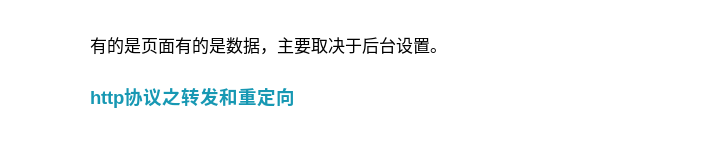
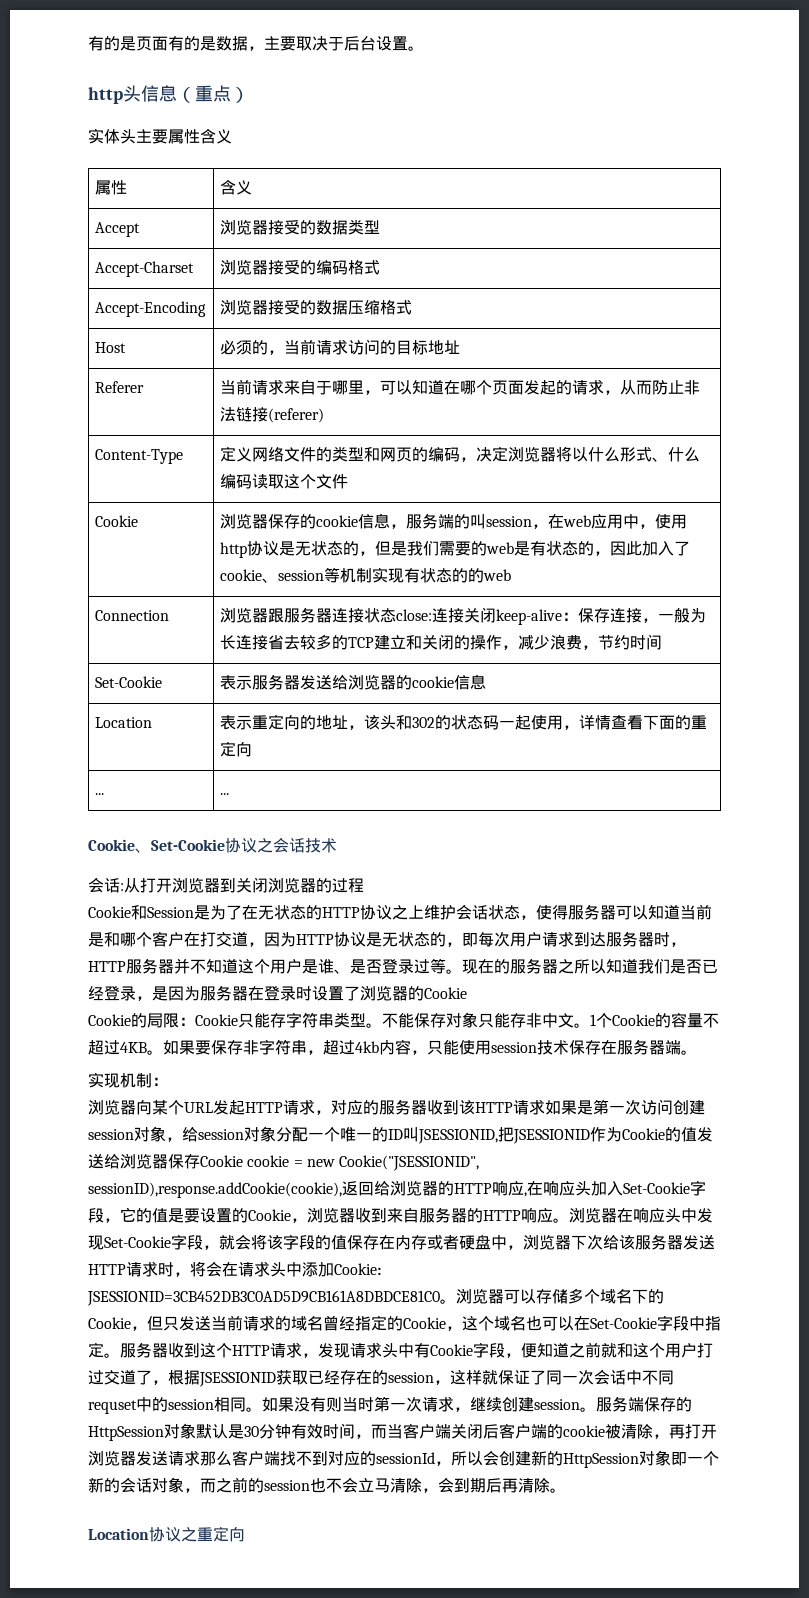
[124,87,238,107] 协议之转发和 -> [123,85,249,103] [88,128,232,144] [95,180,128,195] [220,180,253,195] [95,222,141,237] [220,219,381,235] [95,261,195,277] [220,259,381,275] [95,301,207,317] [220,299,413,315] [95,342,127,353] [220,339,461,355] [95,381,145,393] [220,379,701,395] [220,407,325,423] [95,449,184,464] [220,446,701,462] [220,474,349,489] [95,515,139,527] [220,513,688,529] [220,541,691,558] [220,567,512,583] [95,610,170,621] [220,607,707,625] [220,634,663,650] [95,676,163,688] [220,674,487,690] [95,717,153,728] [220,714,708,730] [220,741,253,757] [95,793,105,795] [220,793,230,795] [88,837,337,853] [88,877,364,893] [88,904,712,920] [88,931,686,947] [88,958,718,974] [88,985,467,1001] [88,1012,719,1028] [88,1039,697,1055] [88,1072,168,1088] [88,1099,705,1115] [88,1126,713,1144] [88,1153,480,1171] [88,1180,706,1198] [88,1207,713,1223] [88,1234,715,1250] [88,1261,381,1277] [87,1288,664,1306] [88,1315,721,1331] [88,1342,713,1358] [88,1369,674,1387] [88,1396,692,1414] [88,1423,717,1441] [88,1450,719,1468] [88,1477,566,1493] [88,1527,197,1542] 头信息（重点） // 实体头主要属性含义 // 属性 | 含义 // Accept | 浏览器接受的数据类型 // Accept-Charset | 浏览器接受的编码格式 // Accept-Encoding | 浏览器接受的数据压缩格式 // Host | 必须的，当前请求访问的目标地址 // Referer | 当前请求来自于哪里，可以知道在哪个页面发起的请求，从而防止非法链接(referer) // Content-Type | 定义网络文件的类型和网页的编码，决定浏览器将以什么形式、什么编码读取这个文件 // Cookie | 浏览器保存的cookie信息，服务端的叫session，在web应用中，使用http协议是无状态的，但是我们需要的web是有状态的，因此加入了cookie、session等机制实现有状态的的web // Connection | 浏览器跟服务器连接状态close:连接关闭keep-alive：保存连接，一般为长连接省去较多的TCP建立和关闭的操作，减少浪费，节约时间 // Set-Cookie | 表示服务器发送给浏览器的cookie信息 // Location | 表示重定向的地址，该头和302的状态码一起使用，详情查看下面的重定向 // ... | ... // Cookie、Set-Cookie协议之会话技术 // 会话:从打开浏览器到关闭浏览器的过程 // Cookie和Session是为了在无状态的HTTP协议之上维护会话状态，使得服务器可以知道当前是和哪个客户在打交道，因为HTTP协议是无状态的，即每次用户请求到达服务器时，HTTP服务器并不知道这个用户是谁、是否登录过等。现在的服务器之所以知道我们是否已经登录，是因为服务器在登录时设置了浏览器的Cookie // Cookie的局限：Cookie只能存字符串类型。不能保存对象只能存非中文。1个Cookie的容量不超过4KB。如果要保存非字符串，超过4kb内容，只能使用session技术保存在服务器端。 // 实现机制： // 浏览器向某个URL发起HTTP请求，对应的服务器收到该HTTP请求如果是第一次访问创建session对象，给session对象分配一个唯一的ID叫JSESSIONID,把JSESSIONID作为Cookie的值发送给浏览器保存Cookie cookie = new Cookie("JSESSIONID", sessionID),response.addCookie(cookie),返回给浏览器的HTTP响应,在响应头加入Set-Cookie字段，它的值是要设置的Cookie，浏览器收到来自服务器的HTTP响应。浏览器在响应头中发现Set-Cookie字段，就会将该字段的值保存在内存或者硬盘中，浏览器下次给该服务器发送HTTP请求时，将会在请求头中添加Cookie: JSESSIONID=3CB452DB3C0AD5D9CB161A8DBDCE81C0。浏览器可以存储多个域名下的Cookie，但只发送当前请求的域名曾经指定的Cookie，这个域名也可以在Set-Cookie字段中指定。服务器收到这个HTTP请求，发现请求头中有Cookie字段，便知道之前就和这个用户打过交道了，根据JSESSIONID获取已经存在的session，这样就保证了同一次会话中不同requset中的session相同。如果没有则当时第一次请求，继续创建session。服务端保存的HttpSession对象默认是30分钟有效时间，而当客户端关闭后客户端的cookie被清除，再打开浏览器发送请求那么客户端找不到对应的sessionId，所以会创建新的HttpSession对象即一个新的会话对象，而之前的session也不会立马清除，会到期后再清除。 // Location协议之

